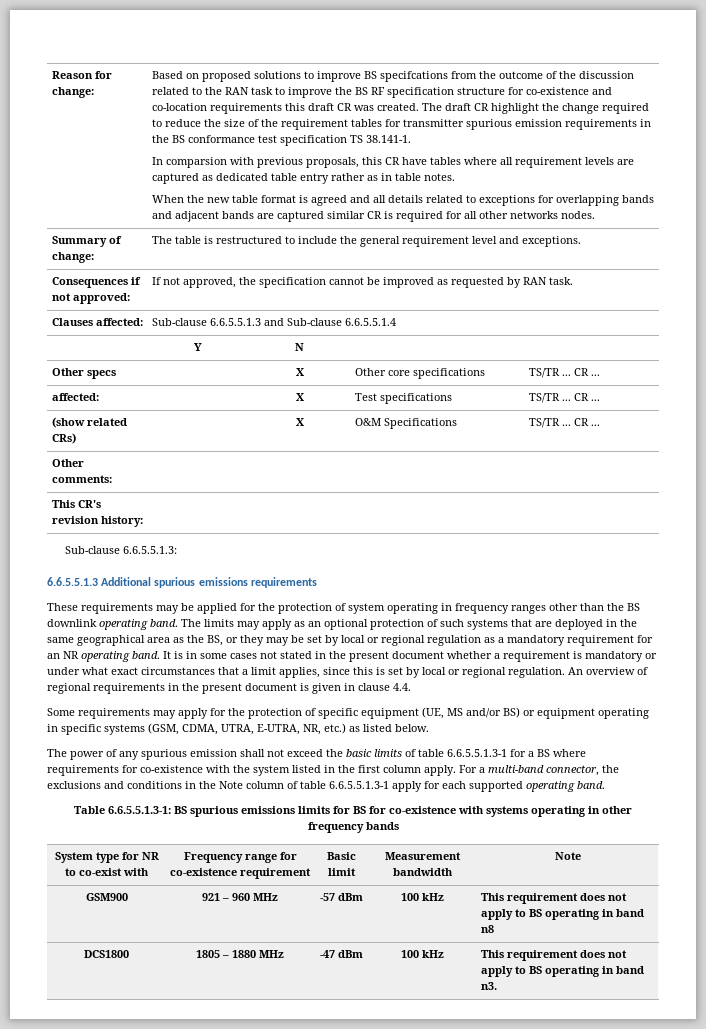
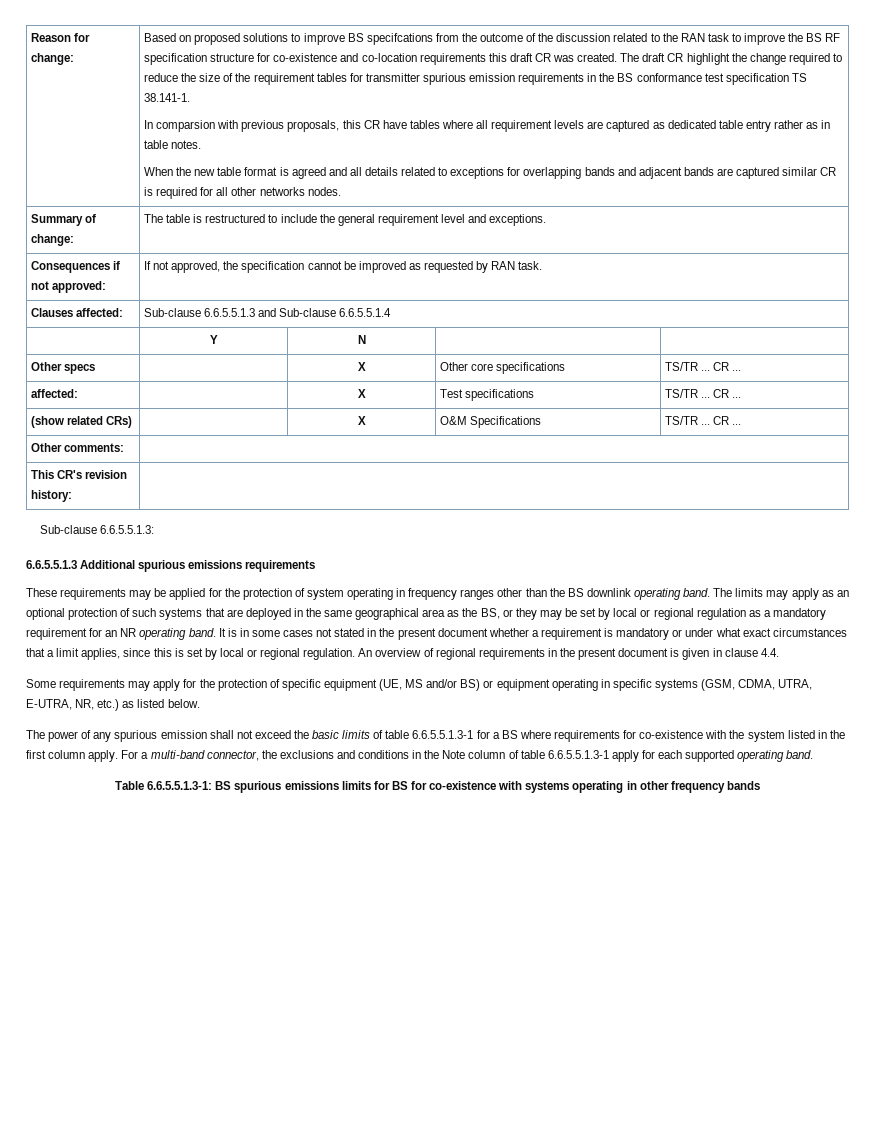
[54,852,159,863] [65,868,149,876] [183,852,297,863] [170,868,311,879] [326,852,356,860] [327,868,356,876] [384,852,461,860] [392,868,453,876] [554,852,581,860] [85,893,128,901] [202,893,278,901] [319,893,363,901] [400,893,444,901] [480,893,627,904] [480,909,644,920] [480,925,494,933] [84,950,129,958] [196,950,284,958] [319,950,363,958] [400,950,444,958] [480,950,627,961] [480,966,644,977] [480,982,497,990] // System type for NR to co-exist with | Frequency range for co-existence requirement | Basic limit | Measurement bandwidth | Note // GSM900 | 921 – 960 MHz | -57 dBm | 100 kHz | This requirement does not apply to BS operating in band n8 // DCS1800 | 1805 – 1880 MHz | -47 dBm | 100 kHz | This requirement does not apply to BS operating in band n3. -> (760, 785) none

